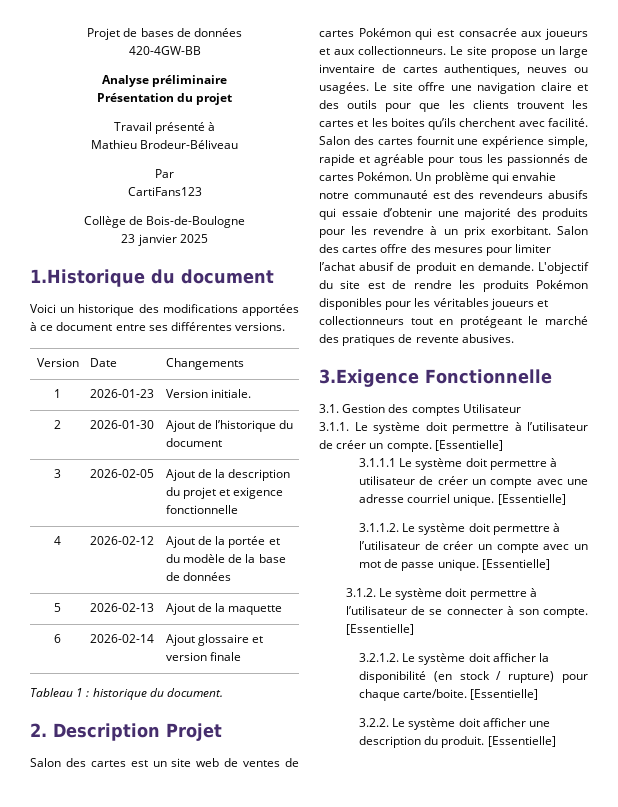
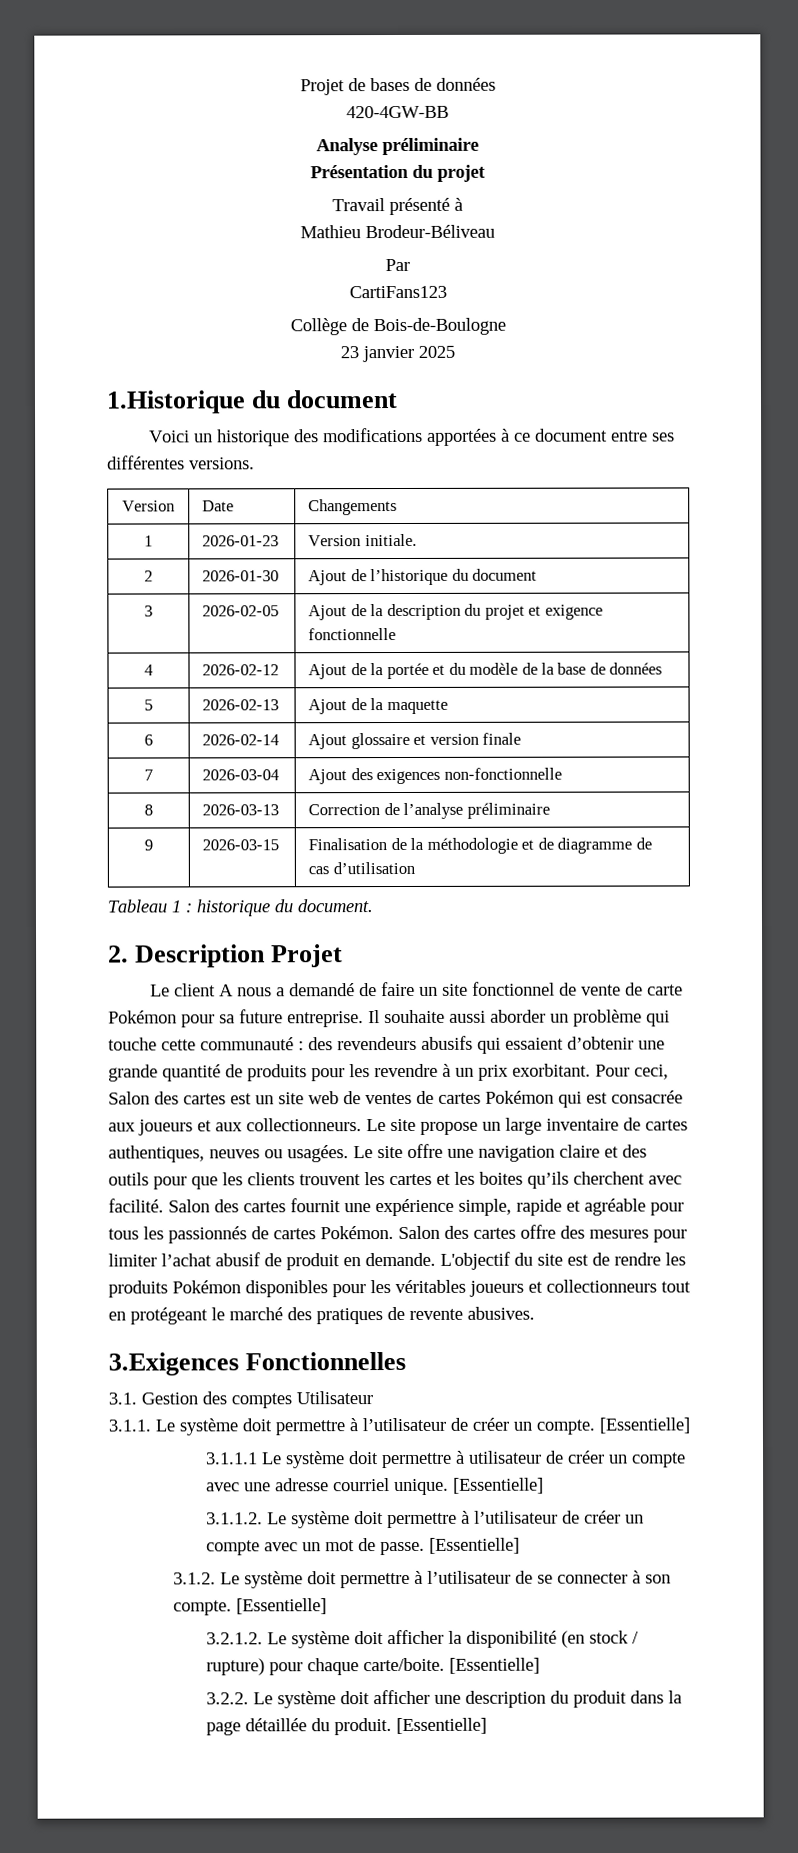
(241, 656) none -> [144,769,153,781] [202,769,280,781] [308,767,562,785] [144,804,153,816] [202,804,280,816] [308,802,550,819] [144,839,153,851] [202,839,280,851] [308,837,652,854] [308,861,415,875] // 7 | 2026-03-04 | Ajout des exigences non-fonctionnelle // 8 | 2026-03-13 | Correction de l’analyse préliminaire // 9 | 2026-03-15 | Finalisation de la méthodologie et de diagramme de cas d’utilisation
(222, 732) none -> [149,981,683,997] [108,1009,670,1028] [108,1035,665,1054] [108,1063,669,1082] Le client A nous a demandé de faire un site fonctionnel de vente de carte Pokémon pour sa future entreprise. Il souhaite aussi aborder un problème qui touche cette communauté : des revendeurs abusifs qui essaient d’obtenir une grande quantité de produits pour les revendre à un prix exorbitant. Pour ceci,
[415,172,557,184] [319,190,588,199] [319,208,588,220] [319,226,551,238] Un problème qui envahie notre communauté est des revendeurs abusifs qui essaie d’obtenir une majorité des produits pour les revendre à un prix exorbitant. -> (394, 1233) none
[319,369,552,387] 3.Exigence Fonctionnelle -> [108,1351,407,1376] 3.Exigences Fonctionnelles
[401,559,479,571] passe unique. -> [379,1541,425,1556] passe.
(439, 740) none -> [572,1690,682,1708] [205,1718,330,1736] produit dans la page détaillée du

